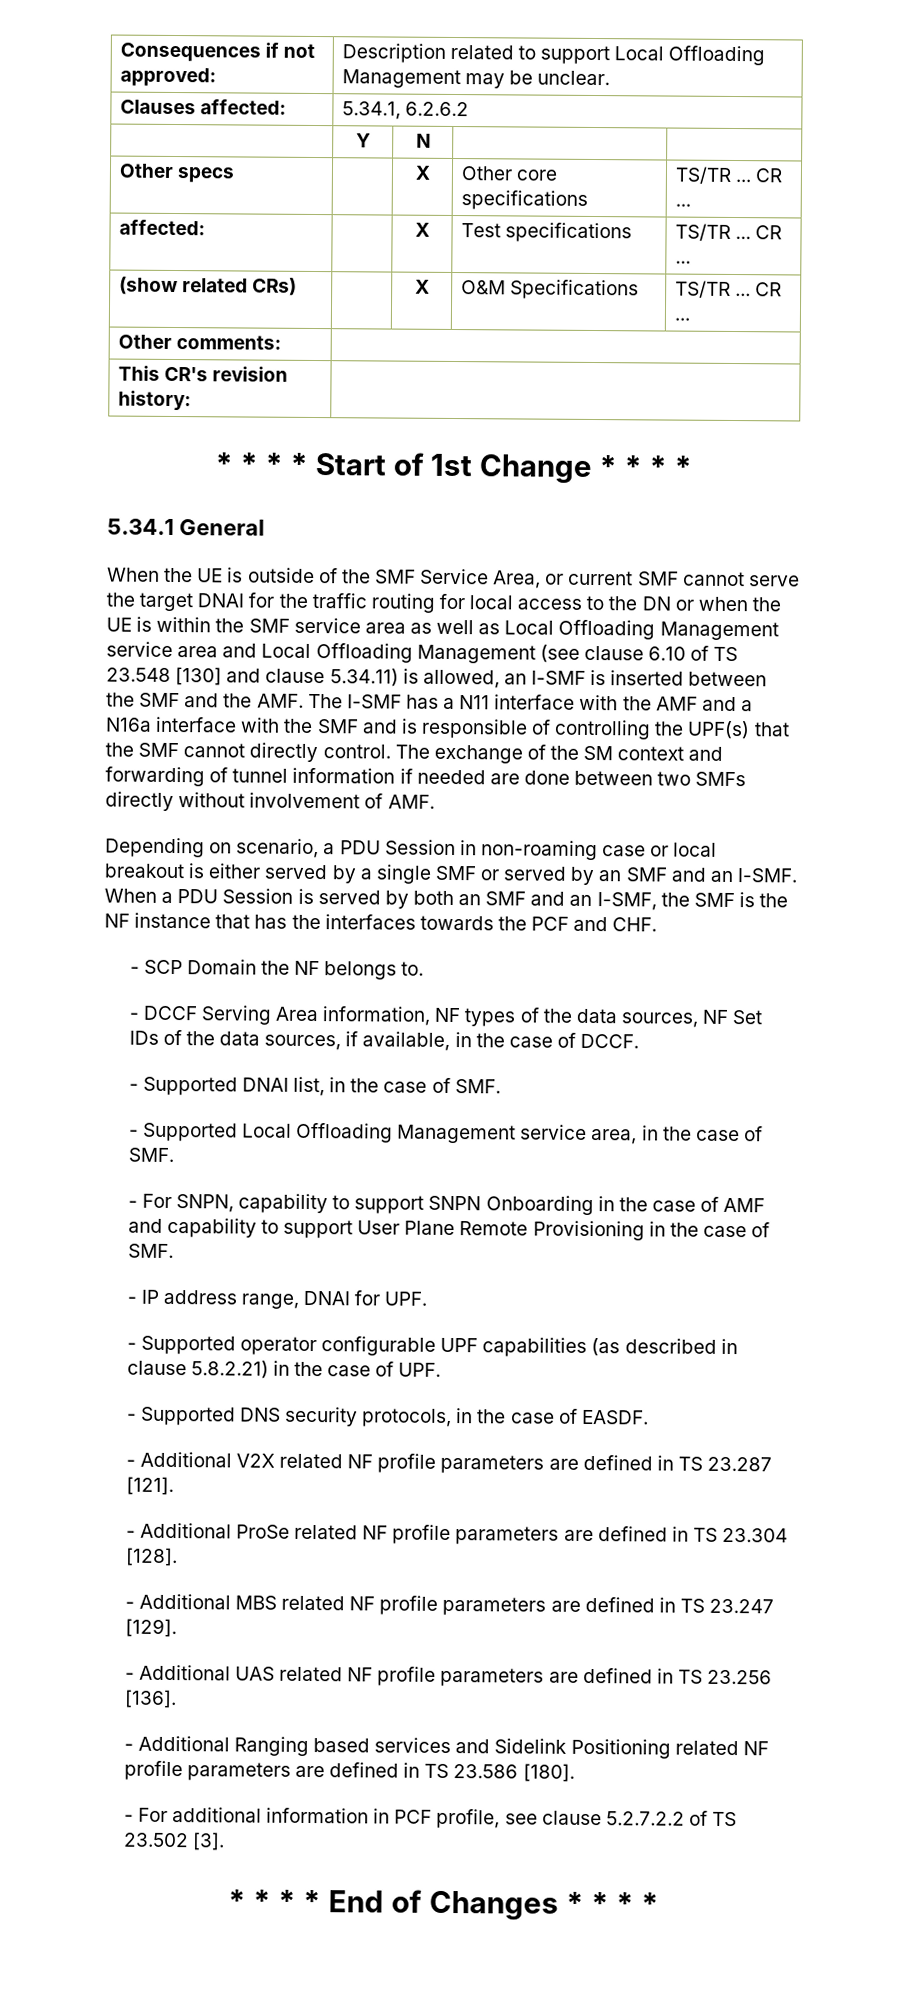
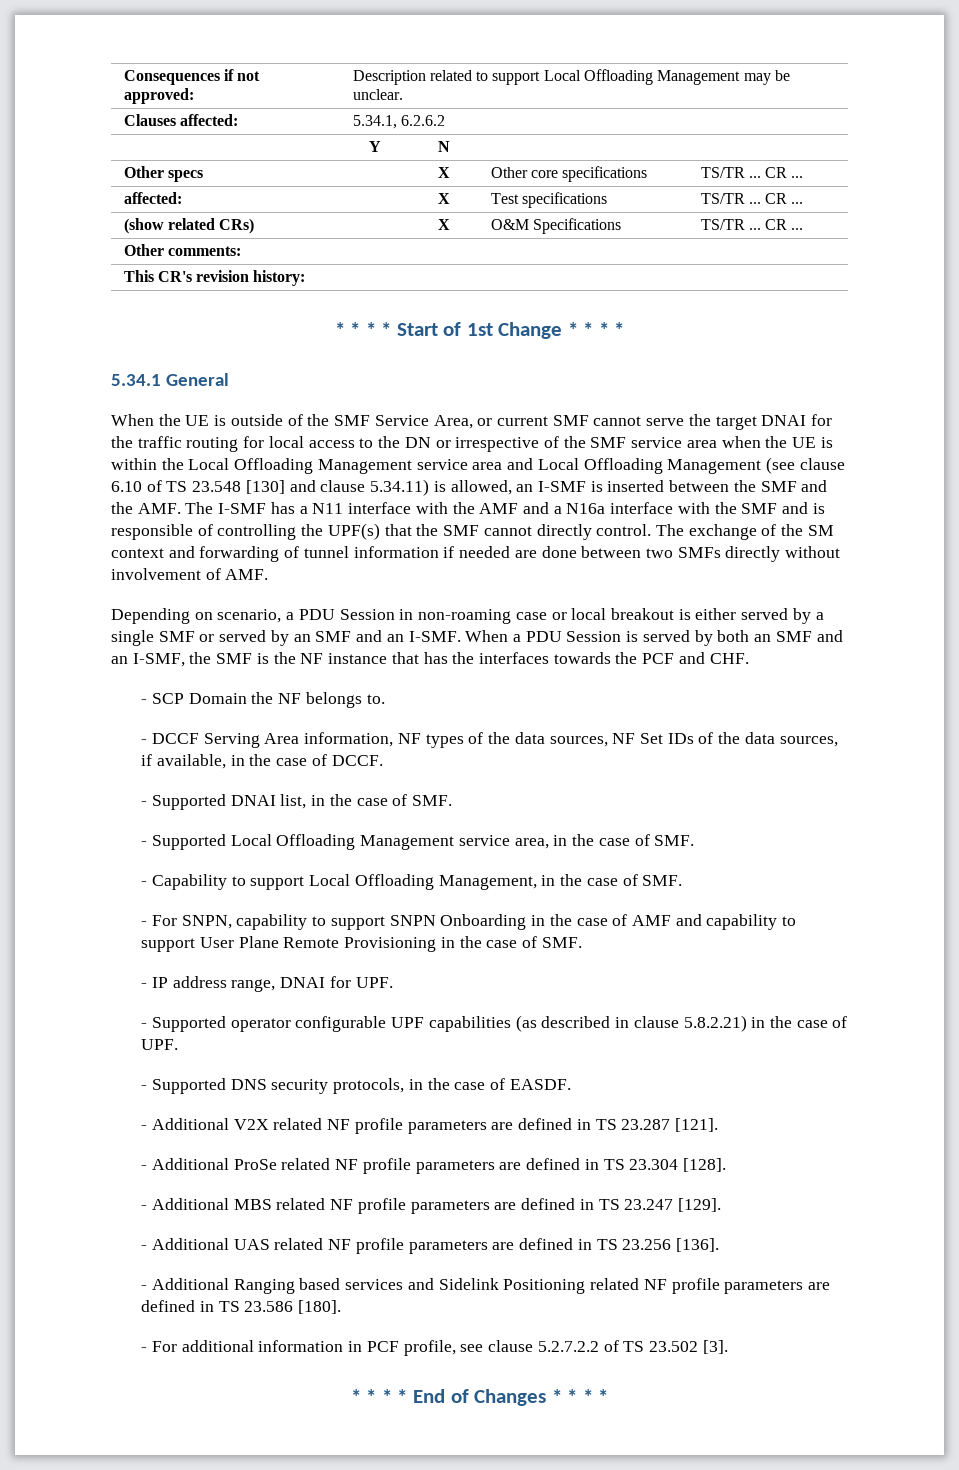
(694, 605) none -> [455,436,717,452] irrespective of the SMF service area
[248,617,501,635] SMF service area as well as -> (184, 464) none
(174, 1155) none -> [141,874,683,890] // - Capability to support Local Offloading Management, in the case of SMF.

